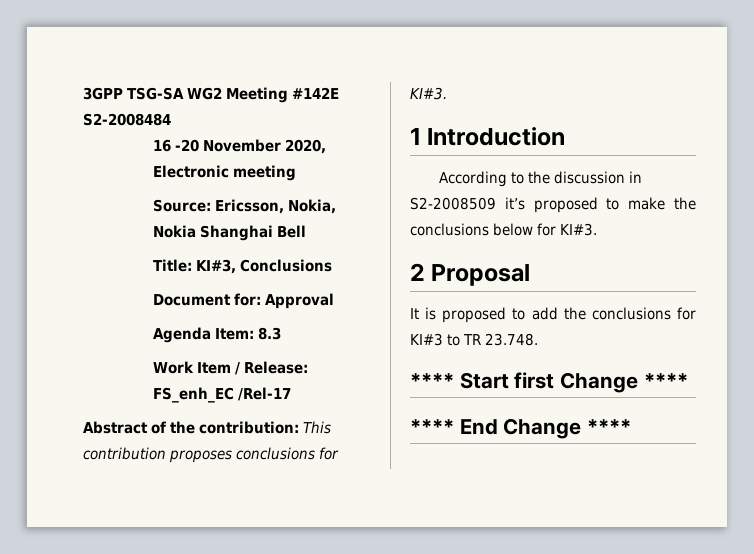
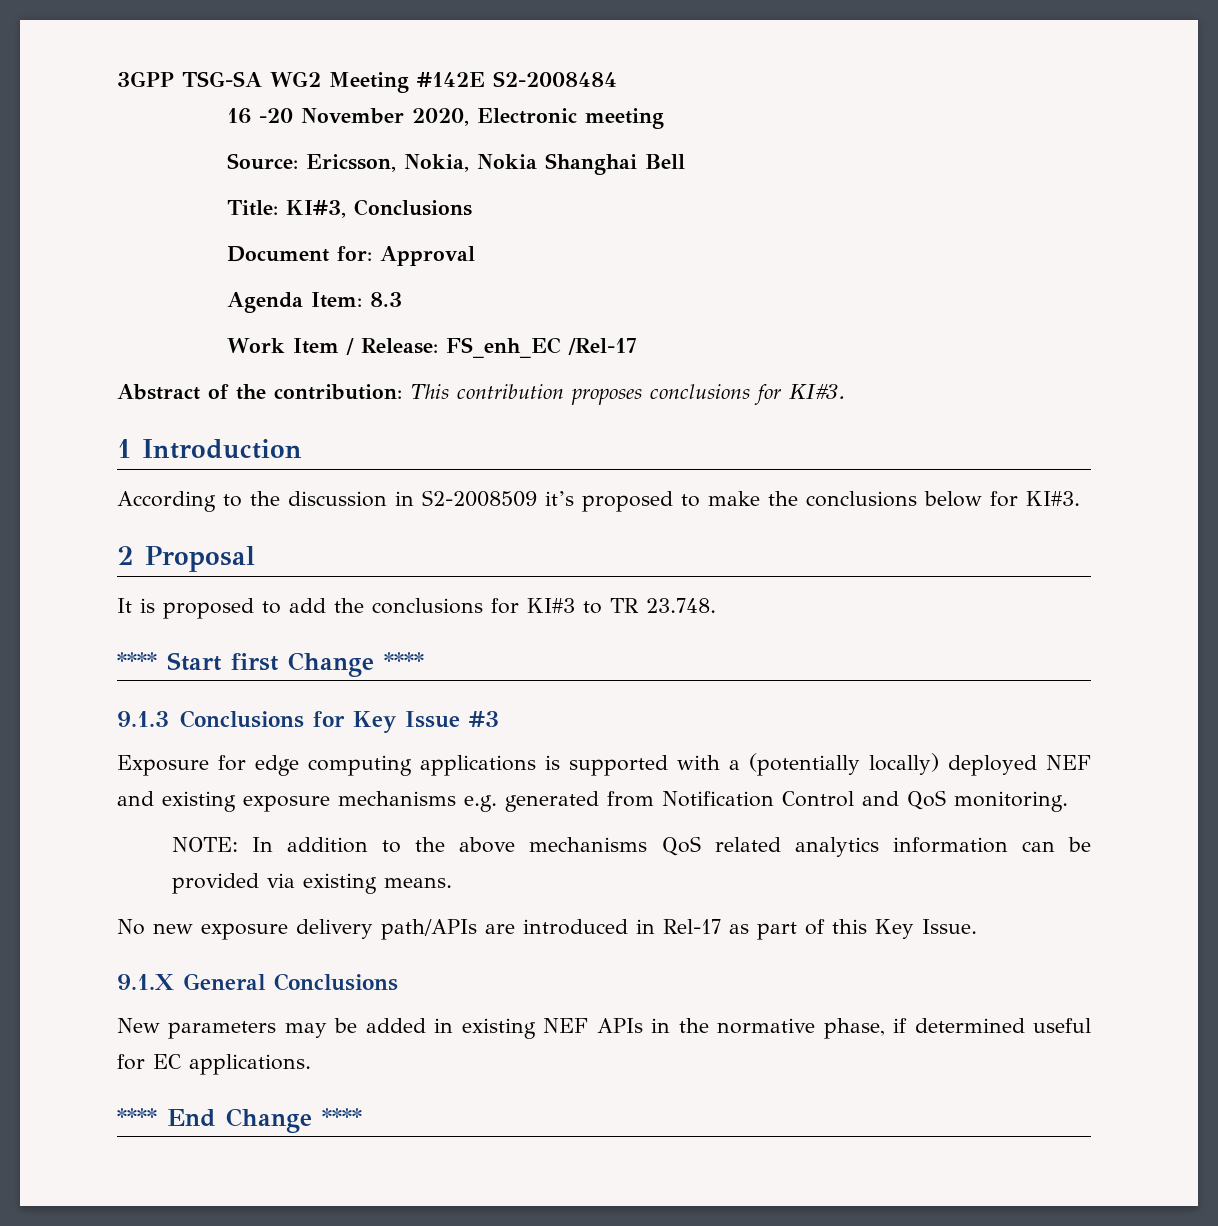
(688, 380) none -> [117,710,499,733] [117,753,1091,776] [117,790,1068,812] [171,836,1091,857] [171,873,452,894] [117,919,977,940] [117,973,398,991] [117,1018,1091,1039] [117,1054,311,1075] // 9.1.3 Conclusions for Key Issue #3 // Exposure for edge computing applications is supported with a (potentially locally) deployed NEF and existing exposure mechanisms e.g. generated from Notification Control and QoS monitoring. // NOTE: In addition to the above mechanisms QoS related analytics information can be provided via existing means. // No new exposure delivery path/APIs are introduced in Rel-17 as part of this Key Issue. // 9.1.X General Conclusions // New parameters may be added in existing NEF APIs in the normative phase, if determined useful for EC applications.

